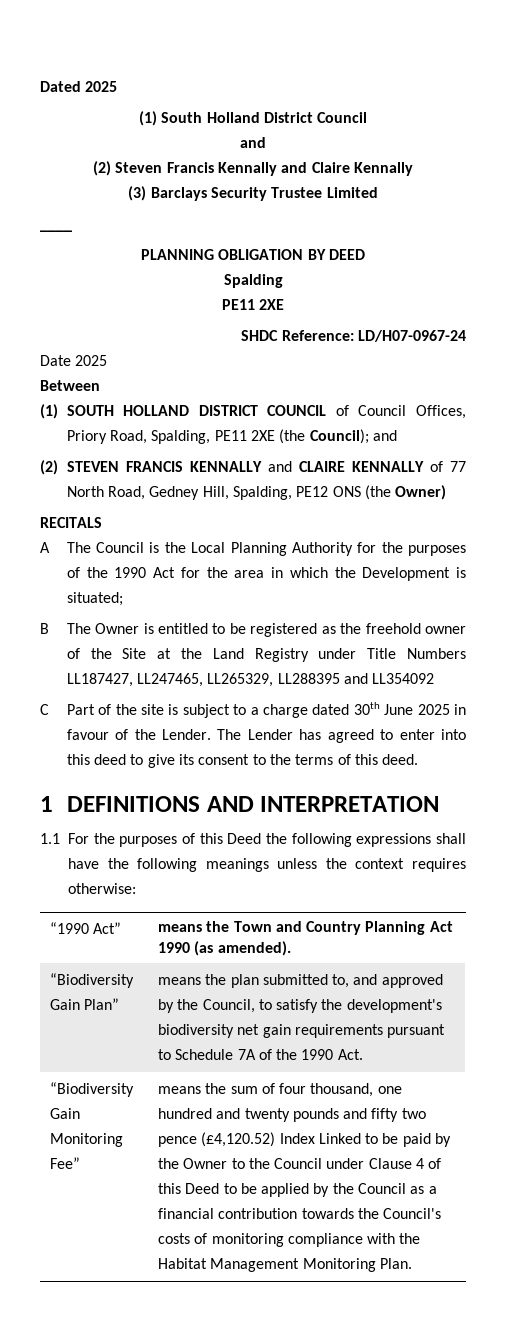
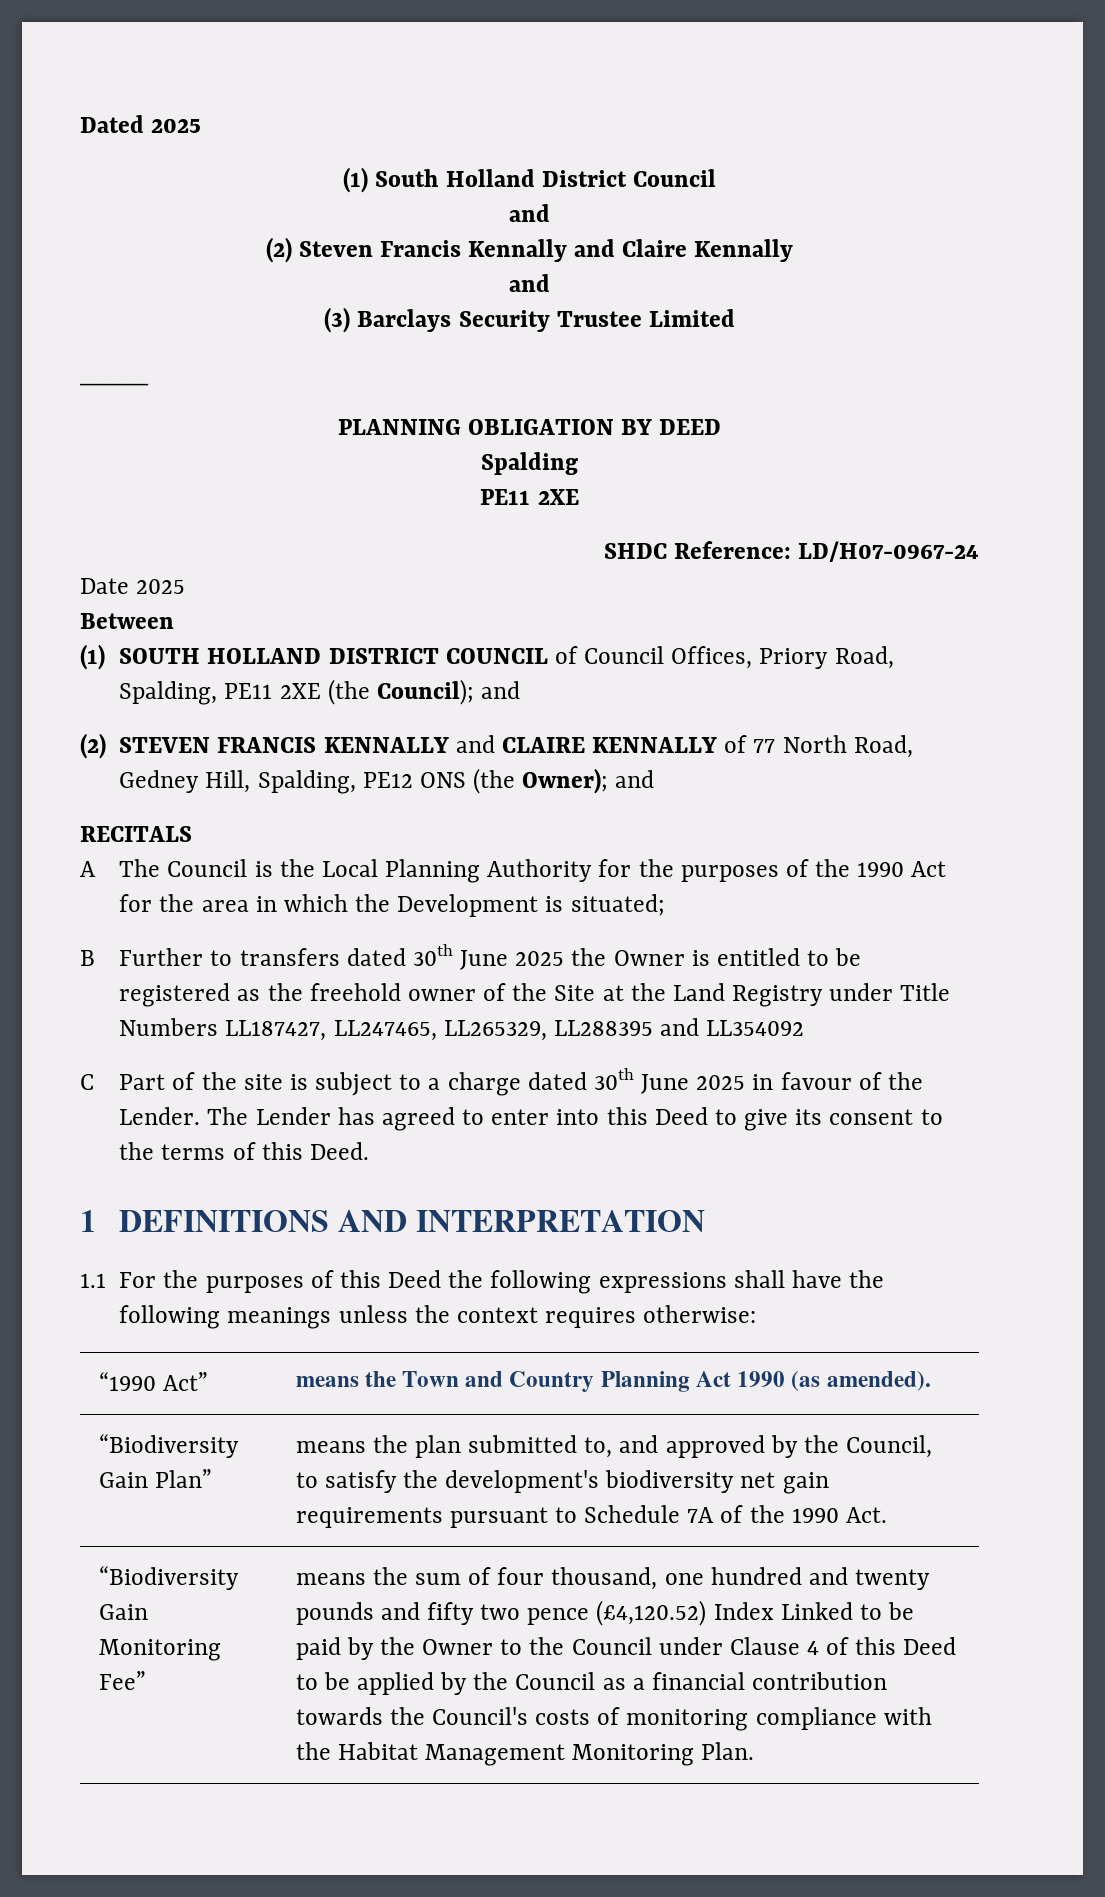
(413, 169) none -> [509,274,550,292] // and
[395,485,447,500] Owner) -> [522,768,655,794] Owner); and
[66,623,91,634] The -> [119,944,607,970] Further to transfers dated 30th June 2025 the
[94,754,127,765] deed -> [654,1107,708,1125] Deed
[382,754,419,765] deed. -> [309,1142,369,1160] Deed.

